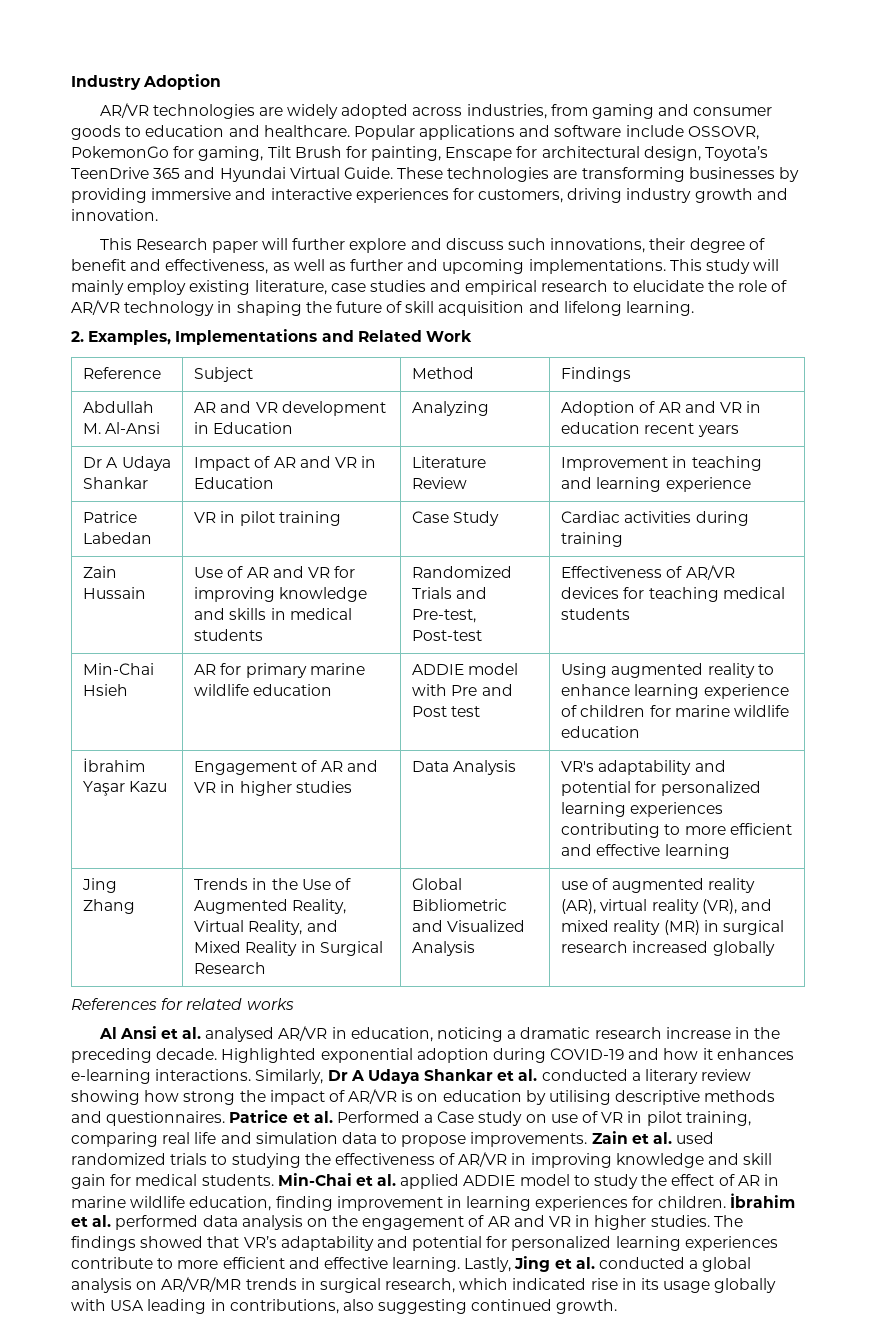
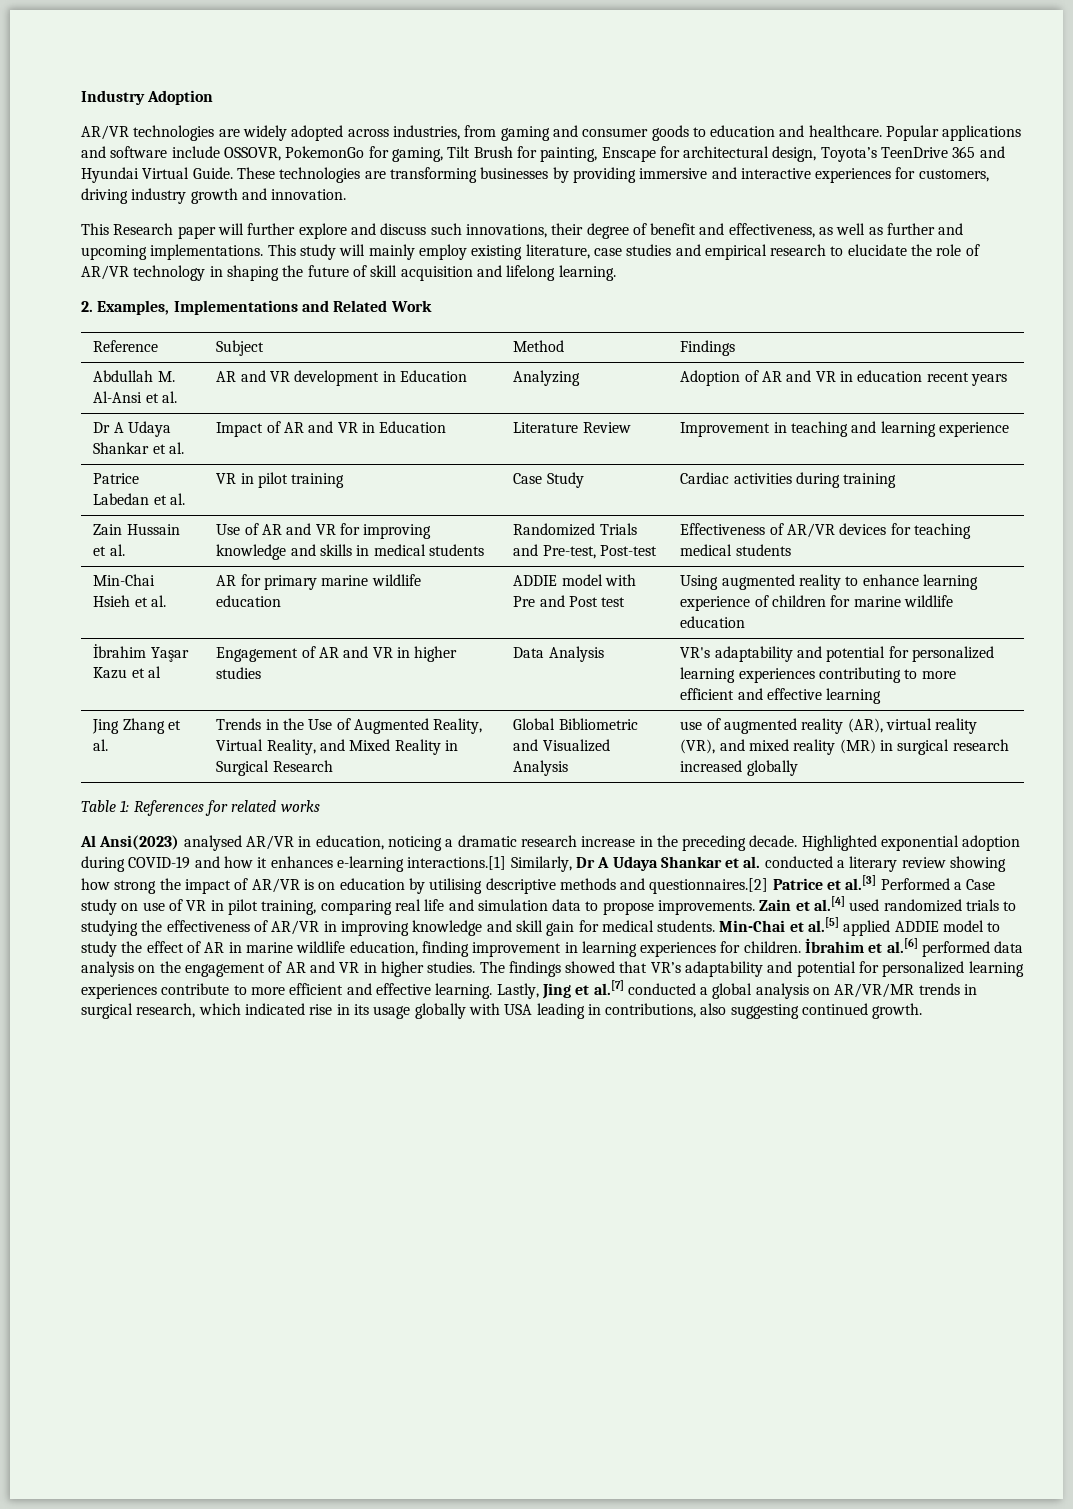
(161, 428) none -> [145,391,178,403] et al.
(149, 483) none -> [152,442,185,454] et al.
(153, 538) none -> [153,493,186,505] et al.
(147, 593) none -> [93,544,125,556] et al.
(129, 690) none -> [134,595,167,607] et al.
(168, 786) none -> [131,666,162,678] et al
(136, 906) none -> [168,720,182,730] [93,739,109,751] et al.
(775, 948) none -> [81,800,130,812] Table 1:
[119,1026,202,1039] Ansi et al. -> [99,835,180,850] Ansi(2023)
[155,1069,252,1081] interactions. -> [407,856,507,870] interactions.[1]
[106,1111,226,1126] questionnaires. -> [649,878,769,894] questionnaires.[2]
[313,1111,333,1123] al. -> [845,875,877,890] al.[3]
[653,1132,673,1144] al. -> [814,896,846,911] al.[4]
[377,1174,397,1186] al. -> [808,917,840,932] al.[5]
[92,1215,112,1227] al. -> [886,938,918,953] al.[6]
[575,1257,595,1269] al. -> [593,980,624,995] al.[7]

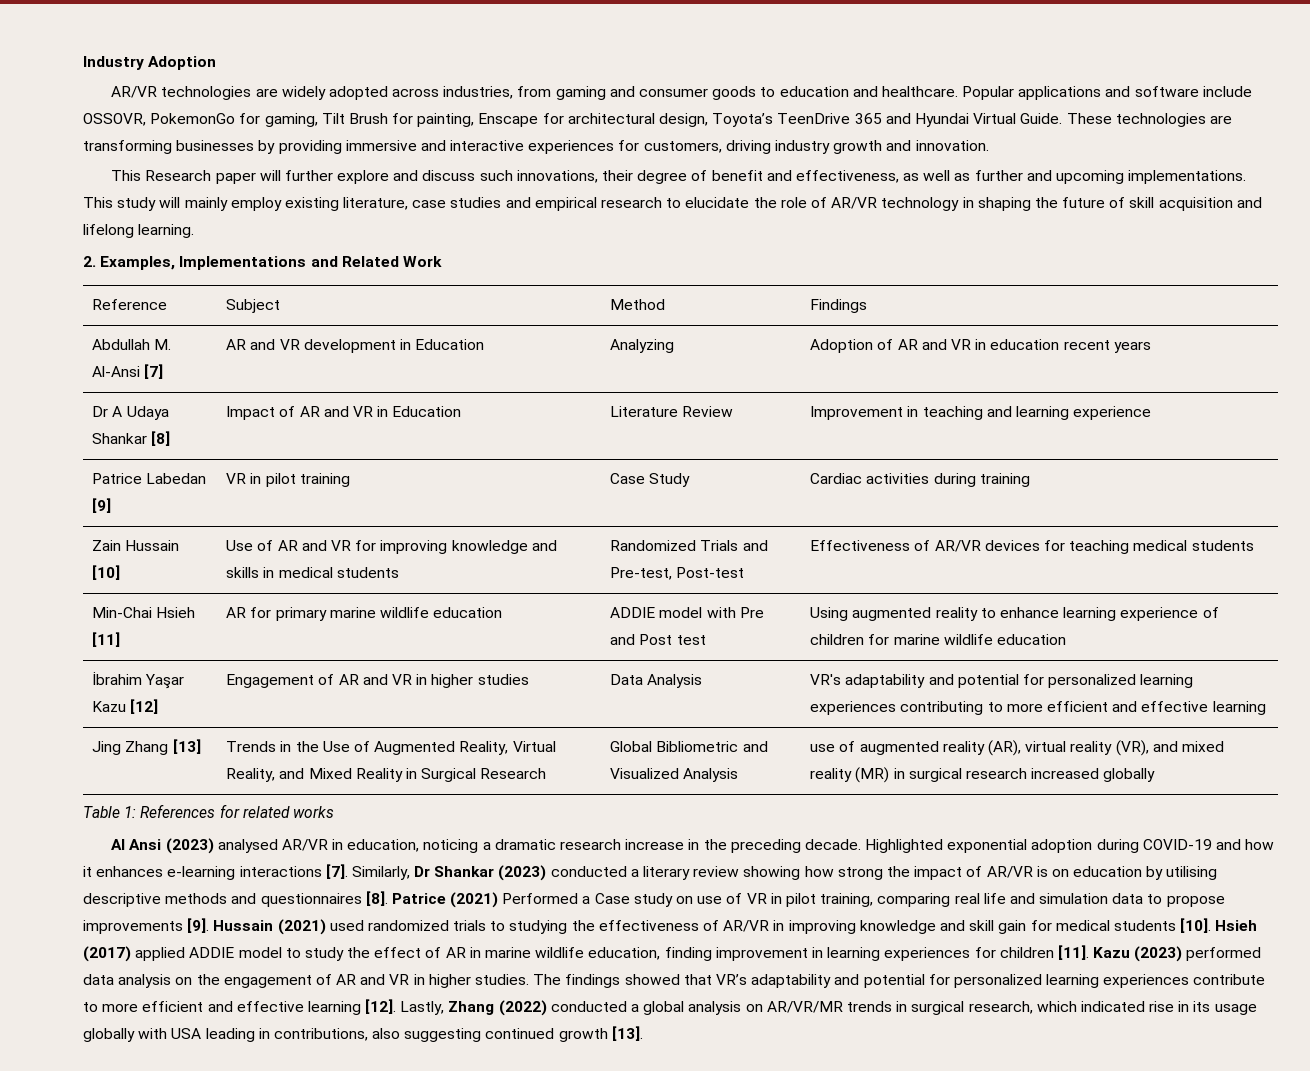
[145,391,178,403] et al. -> [144,364,164,379] [7]
[152,442,185,454] et al. -> [151,431,171,446] [8]
[153,493,186,505] et al. -> [92,498,112,513] [9]
[93,544,125,556] et al. -> [92,565,121,580] [10]
[134,595,167,607] et al. -> [92,632,121,647] [11]
[131,666,162,678] et al -> [130,699,159,714] [12]
[168,720,182,730] [93,739,109,751] et al. -> [172,739,201,754] [13]
[99,835,180,850] Ansi(2023) -> [129,838,214,854] Ansi (2023)
[407,856,761,872] interactions.[1] Similarly, Dr A Udaya Shankar et al. -> [239,864,547,881] interactions [7]. Similarly, Dr Shankar (2023)
[649,875,877,894] questionnaires.[2] Patrice et al.[3] -> [260,891,499,908] questionnaires [8]. Patrice (2021)
[658,896,846,915] improvements. Zain et al.[4] -> [83,918,326,935] improvements [9]. Hussain (2021)
[657,917,840,932] students. Min-Chai et al.[5] -> [1113,918,1258,933] [83,946,131,962] students [10]. Hsieh (2017)
[743,938,918,953] children. İbrahim et al.[6] -> [999,945,1183,962] children [11]. Kazu (2023)
[435,980,624,999] learning. Lastly, Jing et al.[7] -> [307,999,547,1016] learning [12]. Lastly, Zhang (2022)
[872,1003,923,1019] growth. -> [558,1026,643,1042] growth [13].

